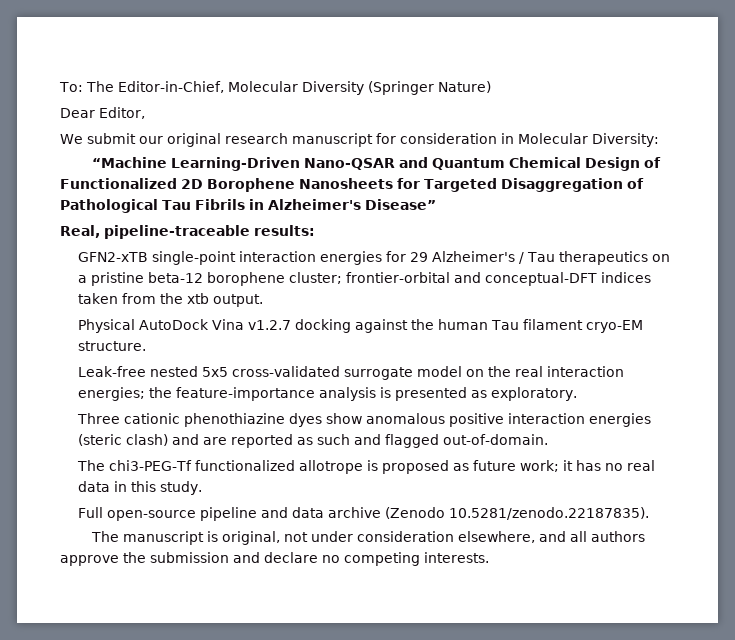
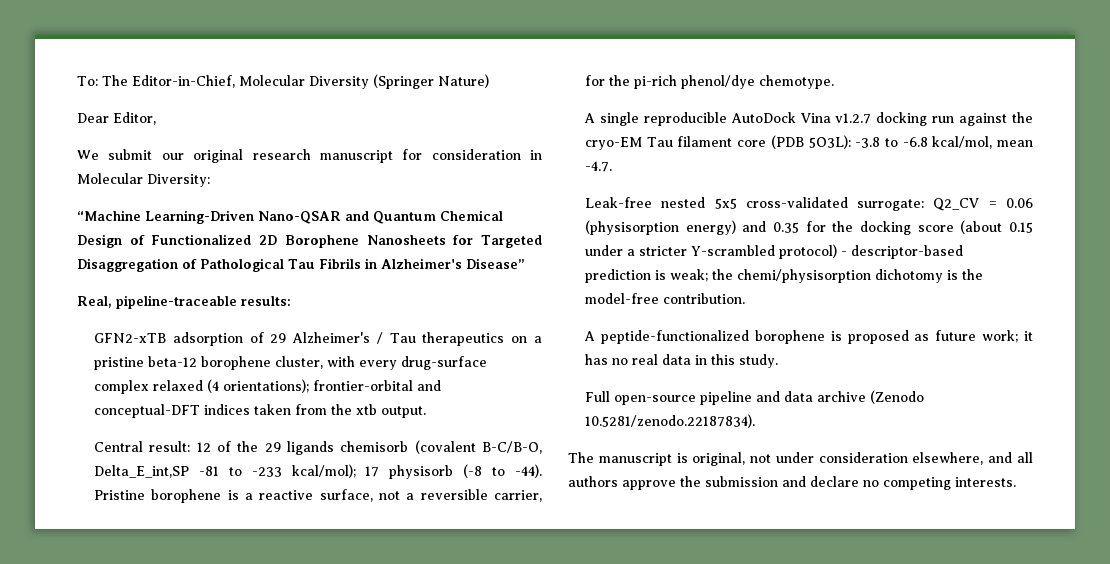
[152,251,407,265] single-point interaction energies for -> [172,332,264,346] adsorption of
[289,272,343,284] cluster; -> [275,356,488,370] [94,379,310,394] cluster, with every drug-surface complex relaxed (4 orientations);
[78,319,136,333] Physical -> [94,440,542,455] [94,464,542,479] [94,489,542,503] [585,75,835,89] [584,112,727,126] Central result: 12 of the 29 ligands chemisorb (covalent B-C/B-O, Delta_E_int,SP -81 to -233 kcal/mol); 17 physisorb (-8 to -44). Pristine borophene is a reactive surface, not a reversible carrier, for the pi-rich phenol/dye chemotype. // A single reproducible
(352, 326) none -> [932,116,955,123] run
[438,319,489,330] human -> [585,137,643,150] cryo-EM
[586,320,644,333] [78,341,147,351] [78,366,625,380] [78,387,578,401] [77,413,652,427] [78,434,549,448] [77,460,364,474] cryo-EM structure. // Leak-free nested 5x5 cross-validated surrogate model on the real interaction energies; the feature-importance analysis is presented as exploratory. // Three cationic phenothiazine dyes show anomalous positive interaction energies (steric clash) and are reported as such and flagged out-of-domain. // The chi3-PEG-Tf functionalized allotrope -> [737,135,1033,149] [585,161,613,172] [585,197,1033,211] [585,220,1033,235] [585,244,964,259] [585,269,984,283] [585,293,746,304] [584,330,825,344] core (PDB 5O3L): -3.8 to -6.8 kcal/mol, mean -4.7. // Leak-free nested 5x5 cross-validated surrogate: Q2_CV = 0.06 (physisorption energy) and 0.35 for the docking score (about 0.15 under a stricter Y-scrambled protocol) - descriptor-based prediction is weak; the chemi/physisorption dichotomy is the model-free contribution. // A peptide-functionalized borophene
[449,507,650,520] 10.5281/zenodo.22187835). -> [585,414,756,428] 10.5281/zenodo.22187834).

